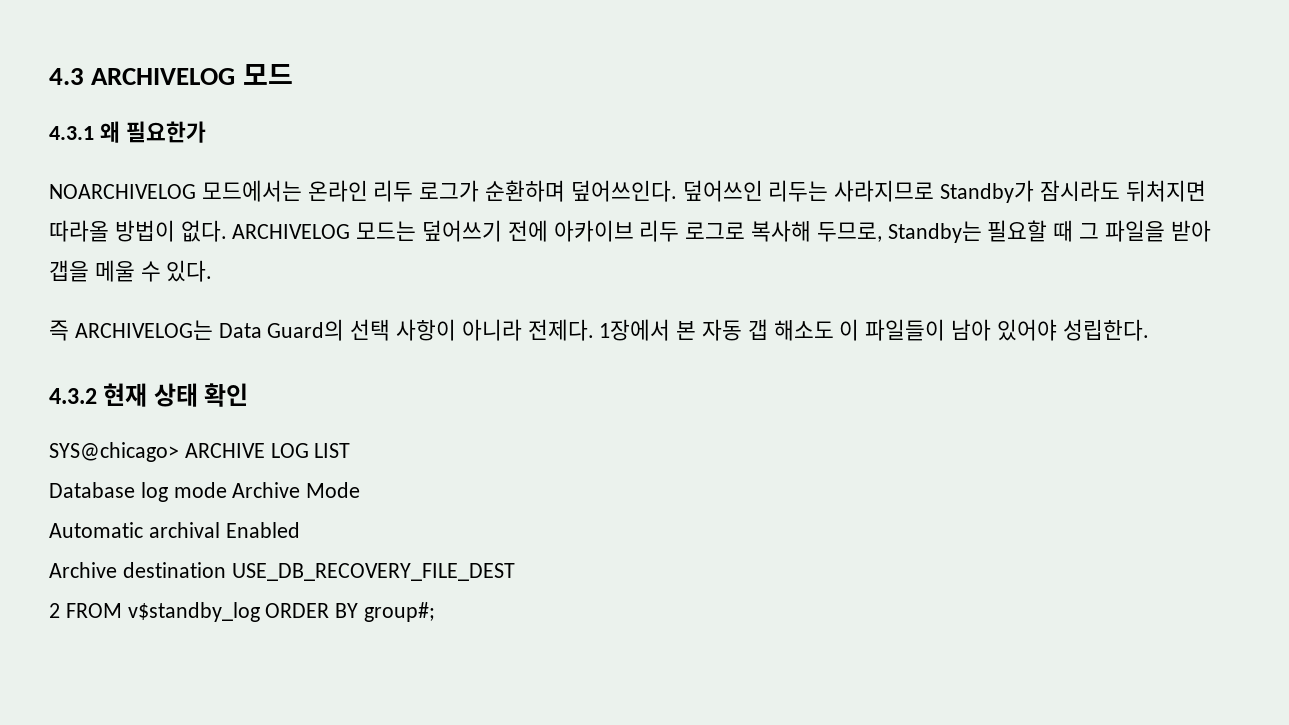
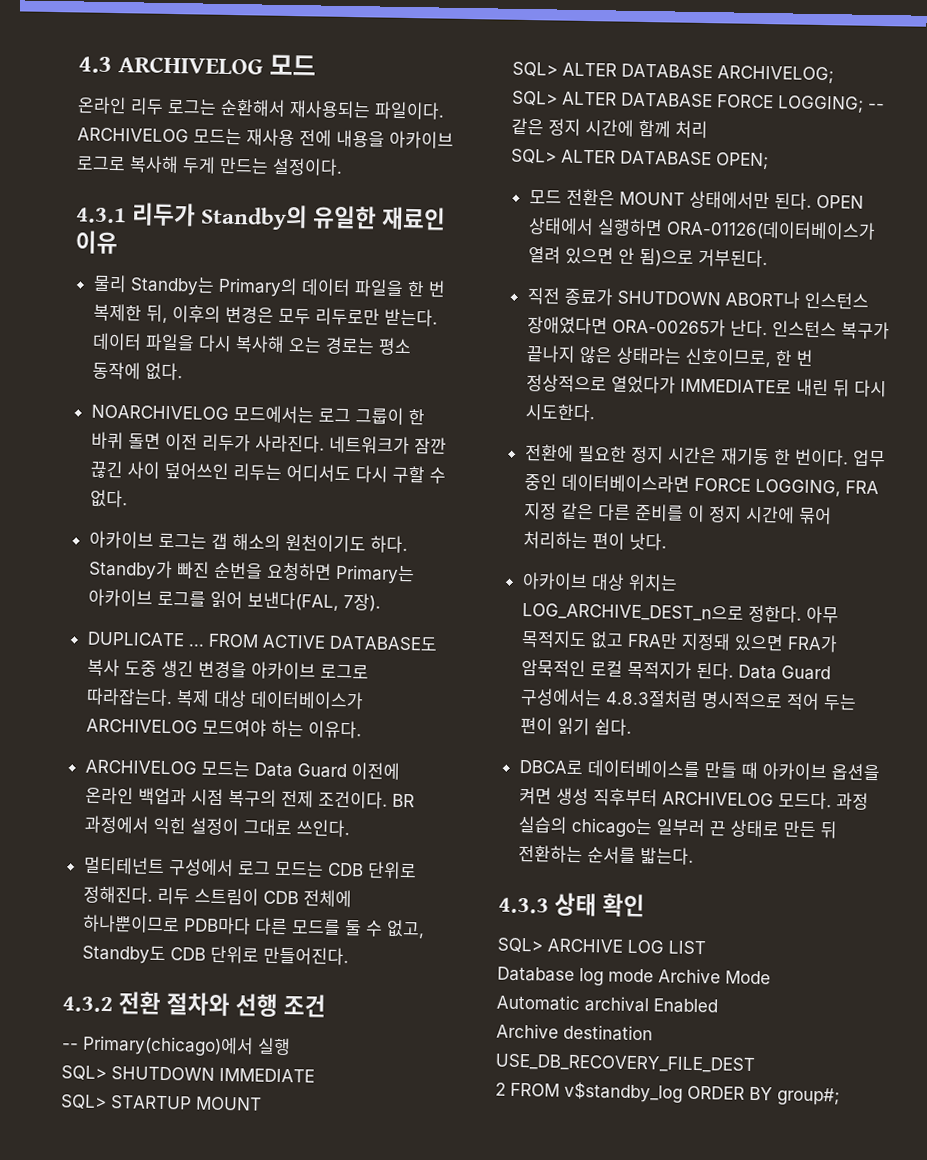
[49,121,206,143] [49,180,1206,203] [49,220,1211,243] [49,260,213,282] [49,319,1149,341] [49,383,148,407] 4.3.1 왜 필요한가 // NOARCHIVELOG 모드에서는 온라인 리두 로그가 순환하며 덮어쓰인다. 덮어쓰인 리두는 사라지므로 Standby가 잠시라도 뒤처지면 따라올 방법이 없다. ARCHIVELOG 모드는 덮어쓰기 전에 아카이브 리두 로그로 복사해 두므로, Standby는 필요할 때 그 파일을 받아 갭을 메울 수 있다. // 즉 ARCHIVELOG는 Data Guard의 선택 사항이 아니라 전제다. 1장에서 본 자동 갭 해소도 이 파일들이 남아 있어야 성립한다. // 4.3.2 현재 -> [77,96,445,120] [77,127,454,149] [76,155,343,176] [75,202,447,231] [75,230,118,255] [92,274,446,298] [92,303,438,327] [91,332,412,356] [91,361,183,381] [90,404,425,426] [90,431,447,455] [89,460,446,484] [89,489,128,508] [88,530,408,554] [87,559,415,585] [87,588,381,612] [86,631,438,651] [86,658,369,680] [85,687,364,710] [85,718,362,739] [84,759,400,780] [84,786,415,809] [83,815,350,838] [82,856,417,880] [82,885,352,908] [81,914,425,939] [81,944,349,966] [62,991,327,1018] [61,1034,291,1057] [61,1065,315,1083] [60,1094,262,1111] [512,61,834,84] [512,90,885,113] [511,117,708,139] [511,148,769,170] [528,188,864,210] [527,217,876,241] [527,246,768,268] [526,287,869,310] [526,316,890,340] [525,345,813,368] [525,374,887,398] [524,403,595,422] [524,444,886,468] [523,473,879,497] [523,502,832,525] [522,530,667,551] [521,571,678,592] [521,601,839,624] [520,629,838,653] [520,658,831,681] [519,687,857,711] [519,716,632,736] [518,758,880,782] [518,786,869,810] [517,815,837,839] [517,844,694,865] [498,897,549,914] 온라인 리두 로그는 순환해서 재사용되는 파일이다. ARCHIVELOG 모드는 재사용 전에 내용을 아카이브 로그로 복사해 두게 만드는 설정이다. // 4.3.1 리두가 Standby의 유일한 재료인 이유 // 물리 Standby는 Primary의 데이터 파일을 한 번 복제한 뒤, 이후의 변경은 모두 리두로만 받는다. 데이터 파일을 다시 복사해 오는 경로는 평소 동작에 없다. // NOARCHIVELOG 모드에서는 로그 그룹이 한 바퀴 돌면 이전 리두가 사라진다. 네트워크가 잠깐 끊긴 사이 덮어쓰인 리두는 어디서도 다시 구할 수 없다. // 아카이브 로그는 갭 해소의 원천이기도 하다. Standby가 빠진 순번을 요청하면 Primary는 아카이브 로그를 읽어 보낸다(FAL, 7장). // DUPLICATE ... FROM ACTIVE DATABASE도 복사 도중 생긴 변경을 아카이브 로그로 따라잡는다. 복제 대상 데이터베이스가 ARCHIVELOG 모드여야 하는 이유다. // ARCHIVELOG 모드는 Data Guard 이전에 온라인 백업과 시점 복구의 전제 조건이다. BR 과정에서 익힌 설정이 그대로 쓰인다. // 멀티테넌트 구성에서 로그 모드는 CDB 단위로 정해진다. 리두 스트림이 CDB 전체에 하나뿐이므로 PDB마다 다른 모드를 둘 수 없고, Standby도 CDB 단위로 만들어진다. // 4.3.2 전환 절차와 선행 조건 // -- Primary(chicago)에서 실행 // SQL> SHUTDOWN IMMEDIATE // SQL> STARTUP MOUNT // SQL> ALTER DATABASE ARCHIVELOG; // SQL> ALTER DATABASE FORCE LOGGING; -- 같은 정지 시간에 함께 처리 // SQL> ALTER DATABASE OPEN; // 모드 전환은 MOUNT 상태에서만 된다. OPEN 상태에서 실행하면 ORA-01126(데이터베이스가 열려 있으면 안 됨)으로 거부된다. // 직전 종료가 SHUTDOWN ABORT나 인스턴스 장애였다면 ORA-00265가 난다. 인스턴스 복구가 끝나지 않은 상태라는 신호이므로, 한 번 정상적으로 열었다가 IMMEDIATE로 내린 뒤 다시 시도한다. // 전환에 필요한 정지 시간은 재기동 한 번이다. 업무 중인 데이터베이스라면 FORCE LOGGING, FRA 지정 같은 다른 준비를 이 정지 시간에 묶어 처리하는 편이 낫다. // 아카이브 대상 위치는 LOG_ARCHIVE_DEST_n으로 정한다. 아무 목적지도 없고 FRA만 지정돼 있으면 FRA가 암묵적인 로컬 목적지가 된다. Data Guard 구성에서는 4.8.3절처럼 명시적으로 적어 두는 편이 읽기 쉽다. // DBCA로 데이터베이스를 만들 때 아카이브 옵션을 켜면 생성 직후부터 ARCHIVELOG 모드다. 과정 실습의 chicago는 일부러 끈 상태로 만든 뒤 전환하는 순서를 밟는다. // 4.3.3
[49,442,179,462] SYS@chicago> -> [497,937,543,953] SQL>

